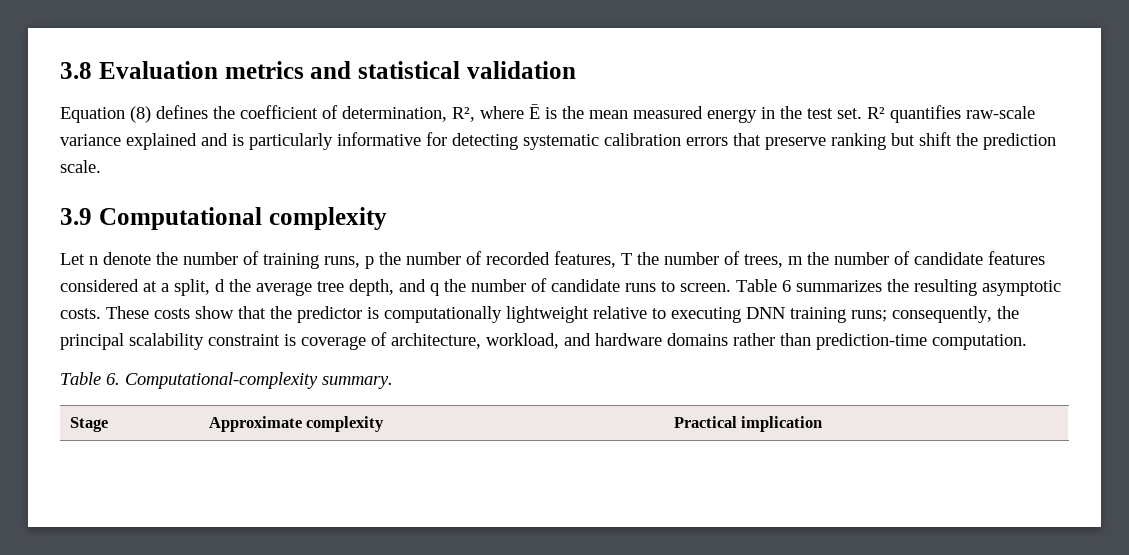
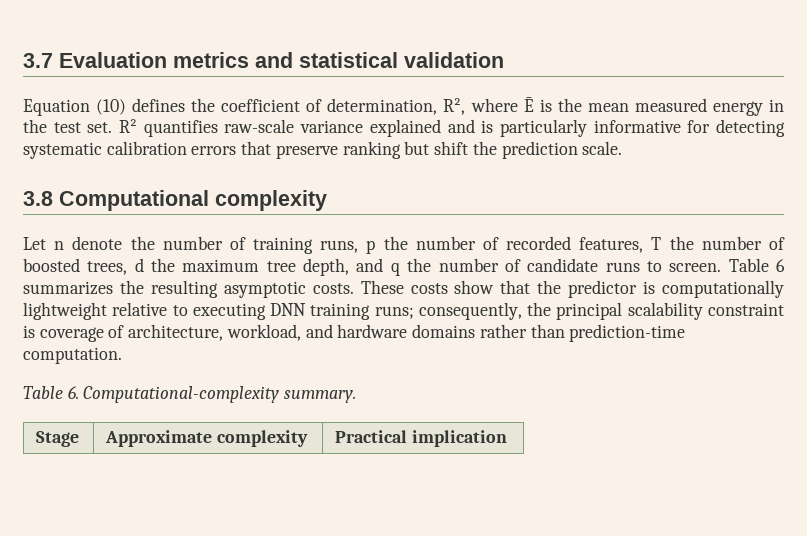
[60,62,92,79] 3.8 -> [23,53,53,68] 3.7
[130,106,151,123] (8) -> [96,99,127,115] (10)
[60,208,92,225] 3.9 -> [23,191,53,206] 3.8
[744,251,1045,268] [60,279,210,296] trees, m the number of candidate features considered at a split, -> [23,258,128,275] boosted trees,
[256,282,312,296] average -> [182,259,260,272] maximum

